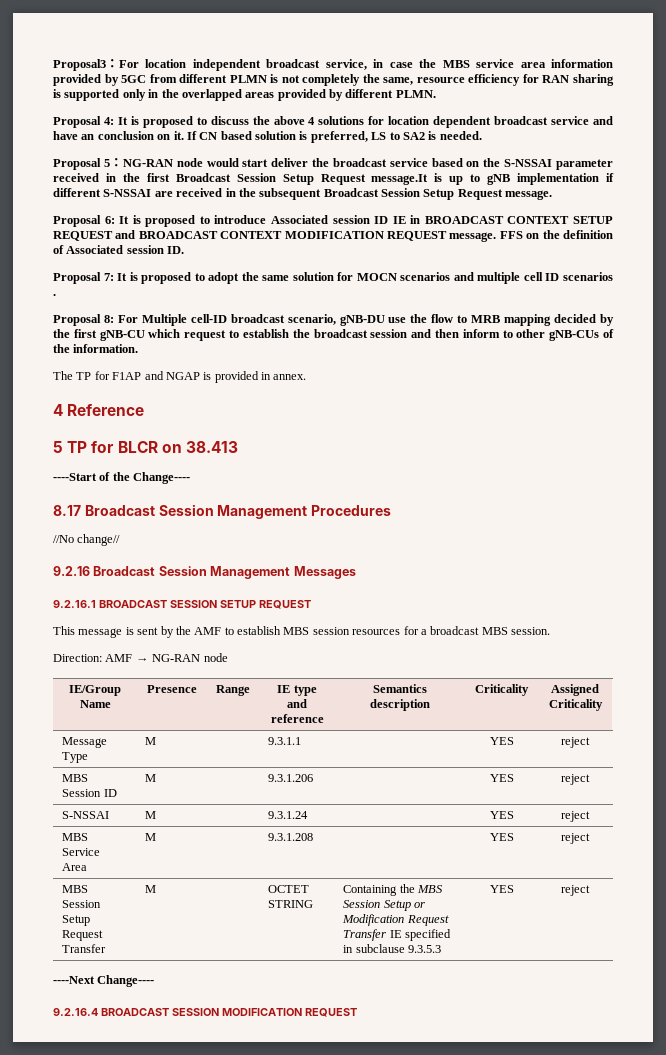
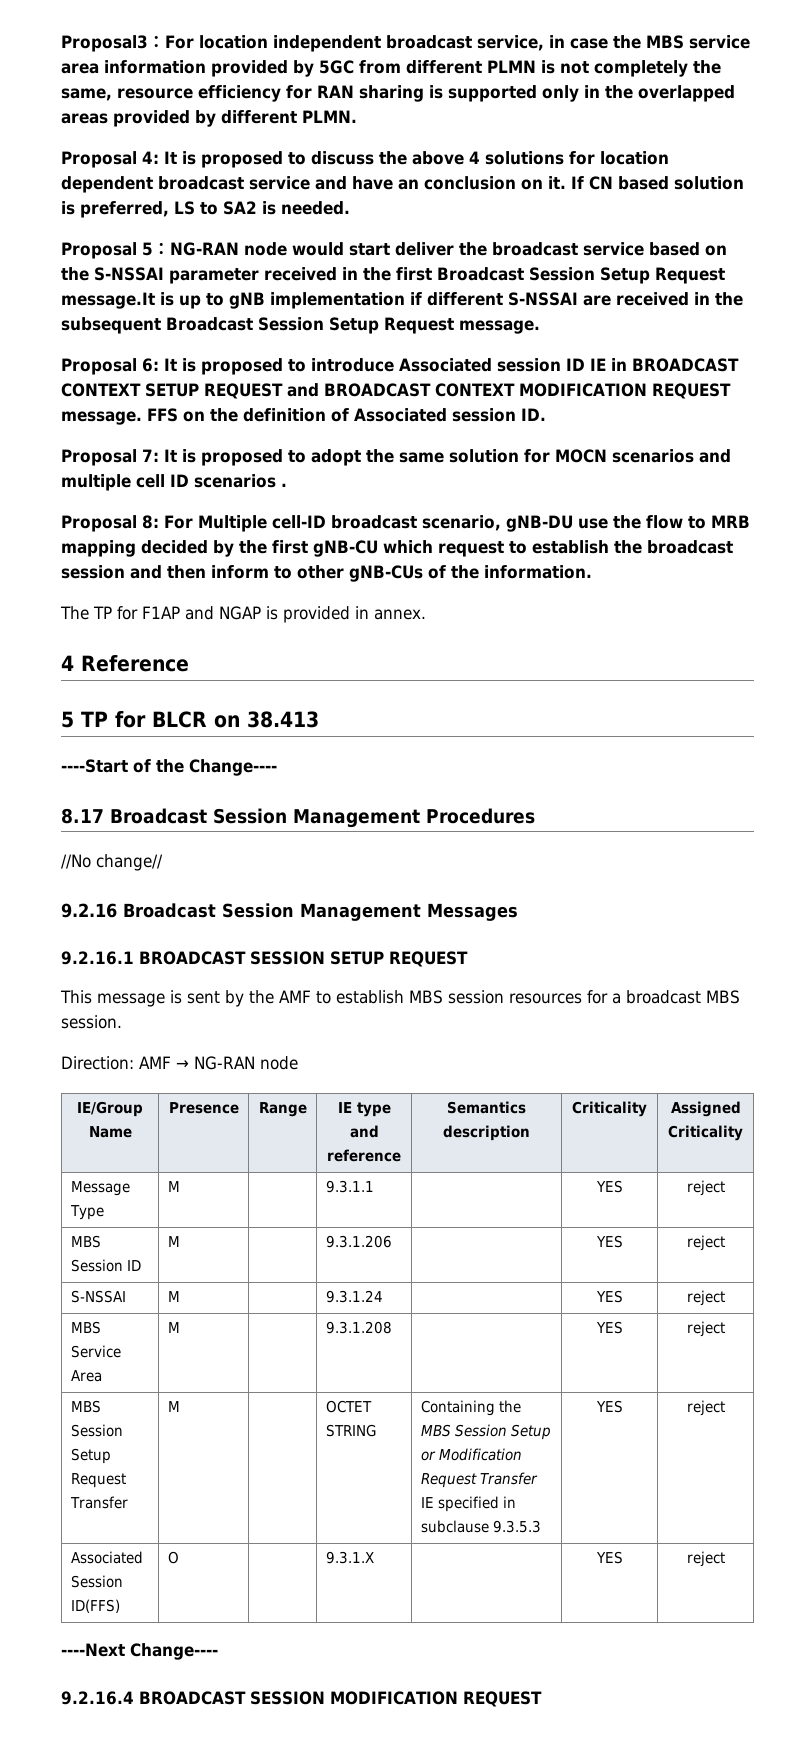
(590, 890) none -> [70,1551,143,1564] [70,1575,123,1588] [70,1599,120,1613] [167,1551,179,1564] [325,1551,374,1564] [595,1551,623,1564] [686,1551,725,1567] // Associated Session ID(FFS) | O | | 9.3.1.X | | YES | reject

